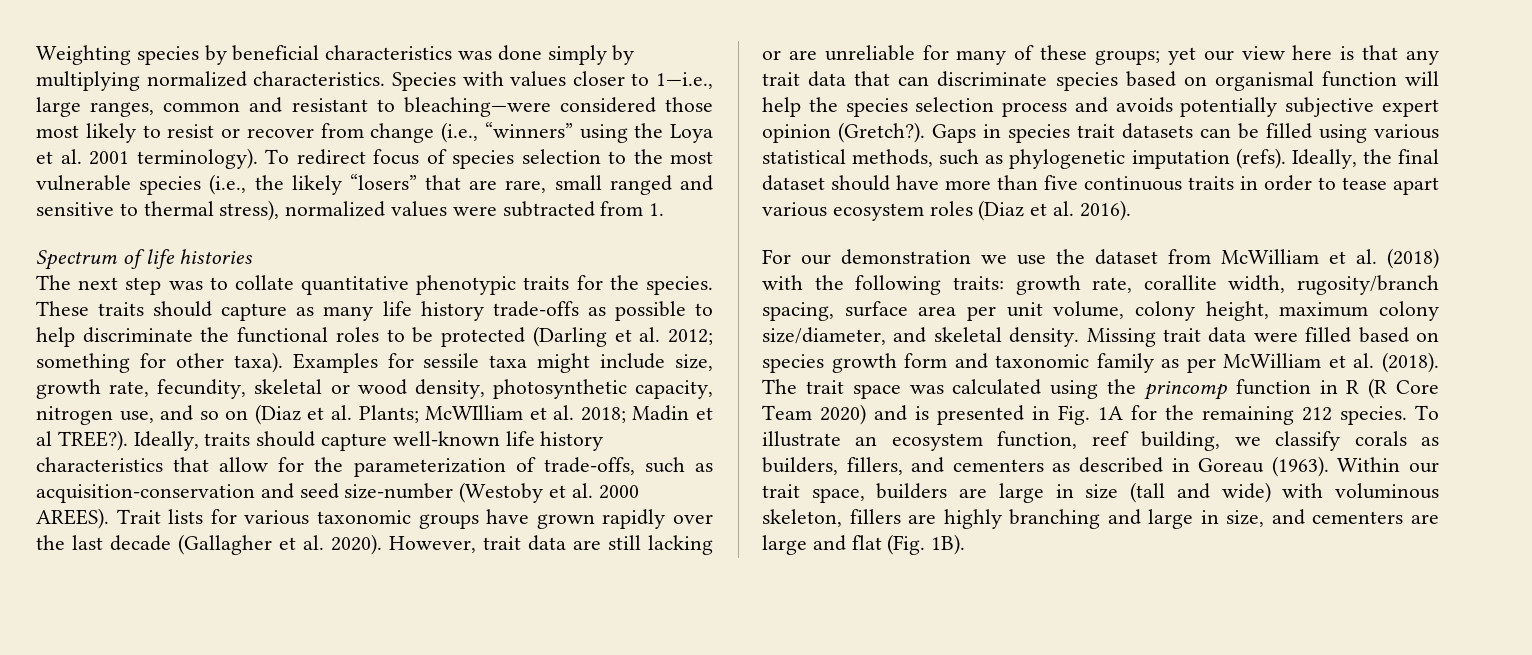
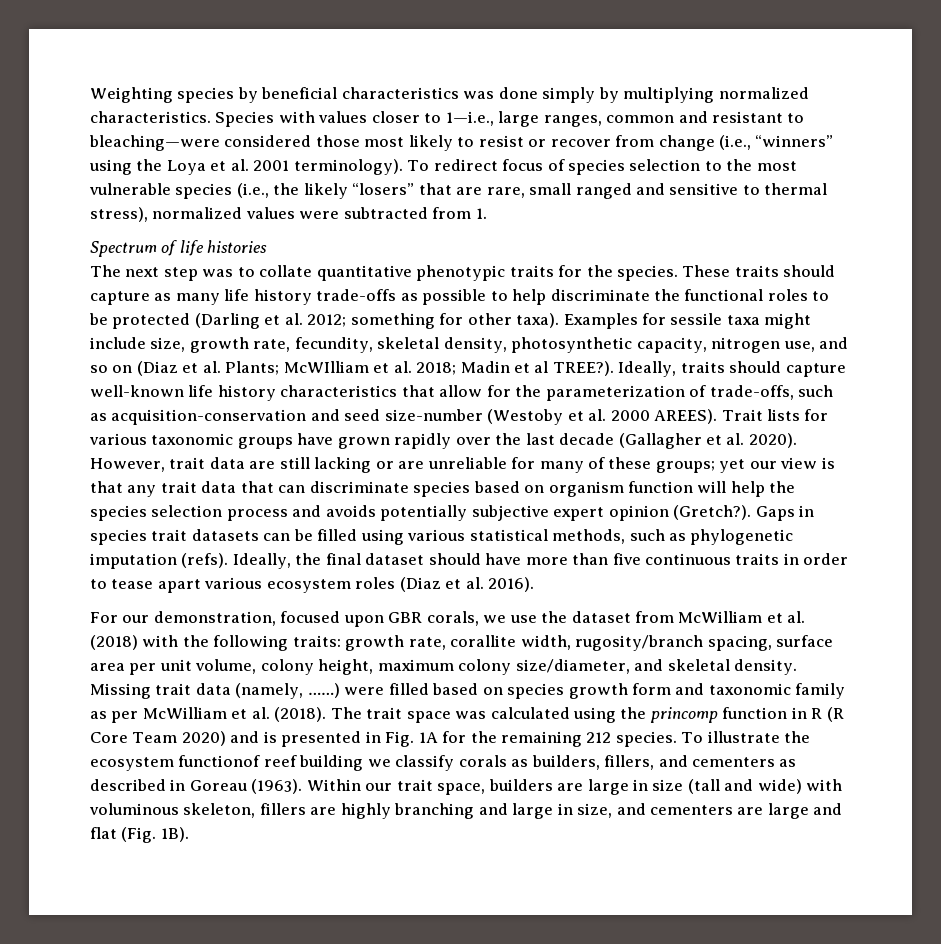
[330,379,407,395] or wood -> (440, 343) none
[1292,45,1333,60] here -> (818, 463) none
[1214,71,1314,91] organismal -> [548,481,624,497] organism
[841,249,971,265] demonstration -> [153,611,479,627] demonstration, focused upon GBR corals,
(1247, 335) none -> [235,683,340,699] (namely, ……)
[855,431,1221,451] an ecosystem function, reef building, -> [784,731,811,743] [90,755,364,771] the ecosystem functionof reef building

